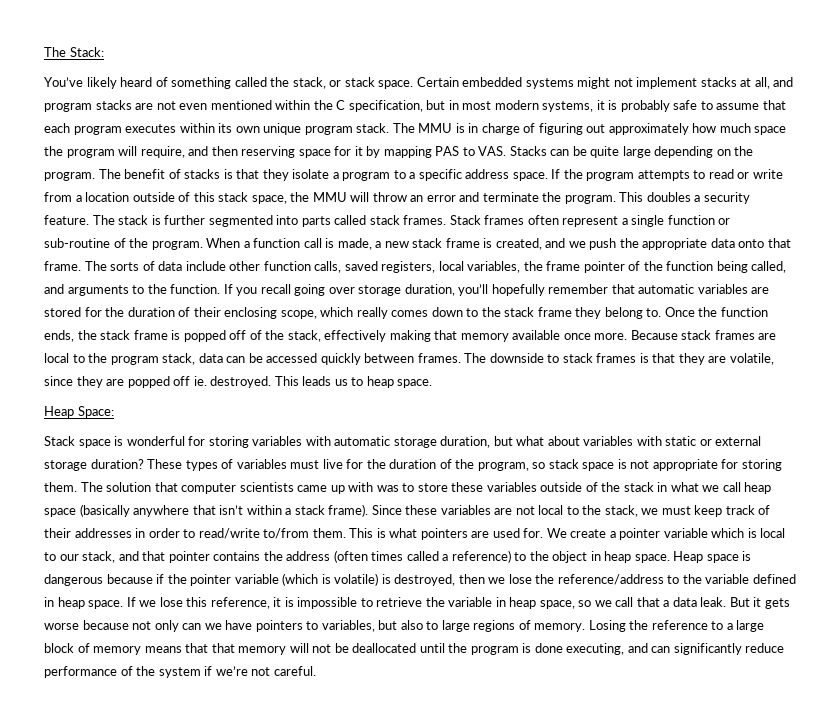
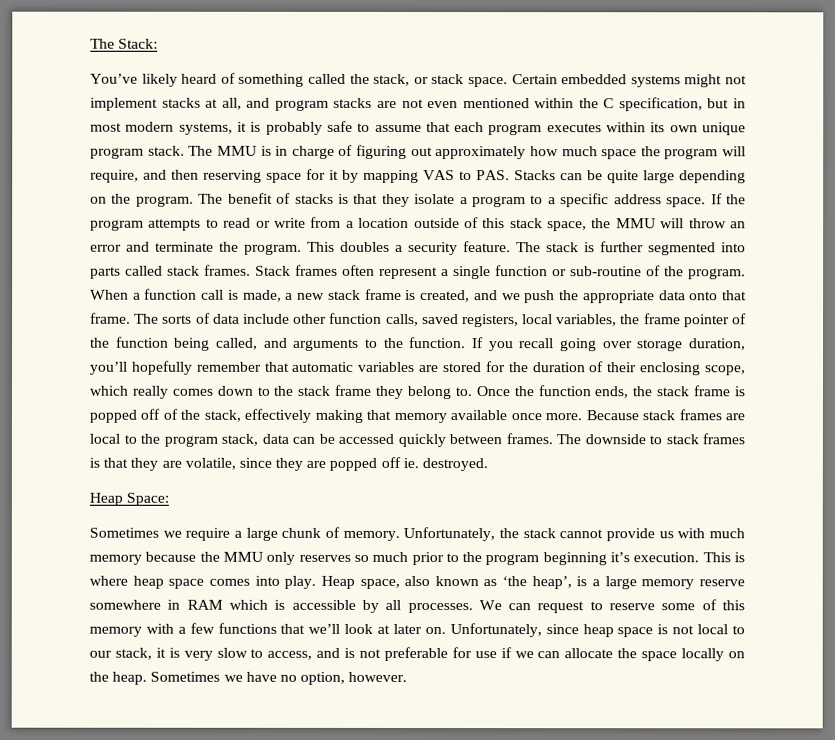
[435,146,507,156] PAS to VAS. -> [423,170,510,181] VAS to PAS.
[274,376,433,388] [44,406,114,418] [44,436,762,448] [44,459,782,471] [44,482,772,494] [44,504,771,517] [44,528,786,540] [44,550,752,563] [44,573,796,586] [44,597,790,609] [44,620,765,632] [44,643,785,655] [44,666,316,678] This leads us to heap space. // Heap Space: // Stack space is wonderful for storing variables with automatic storage duration, but what about variables with static or external storage duration? These types of variables must live for the duration of the program, so stack space is not appropriate for storing them. The solution that computer scientists came up with was to store these variables outside of the stack in what we call heap space (basically anywhere that isn’t within a stack frame). Since these variables are not local to the stack, we must keep track of their addresses in order to read/write to/from them. This is what pointers are used for. We create a pointer variable which is local to our stack, and that pointer contains the address (often times called a reference) to the object in heap space. Heap space is dangerous because if the pointer variable (which is volatile) is destroyed, then we lose the reference/address to the variable defined in heap space. If we lose this reference, it is impossible to retrieve the variable in heap space, so we call that a data leak. But it gets worse because not only can we have pointers to variables, but also to large regions of memory. Losing the reference to a large block of memory means that that memory will not be deallocated until the program is done executing, and can significantly reduce performance of the system if we’re not careful. -> [89,492,170,506] [89,526,745,542] [89,551,745,566] [89,575,745,590] [89,599,745,614] [89,622,746,638] [89,646,746,662] [89,671,408,685] // Heap Space: // Sometimes we require a large chunk of memory. Unfortunately, the stack cannot provide us with much memory because the MMU only reserves so much prior to the program beginning it’s execution. This is where heap space comes into play. Heap space, also known as ‘the heap’, is a large memory reserve somewhere in RAM which is accessible by all processes. We can request to reserve some of this memory with a few functions that we’ll look at later on. Unfortunately, since heap space is not local to our stack, it is very slow to access, and is not preferable for use if we can allocate the space locally on the heap. Sometimes we have no option, however.

